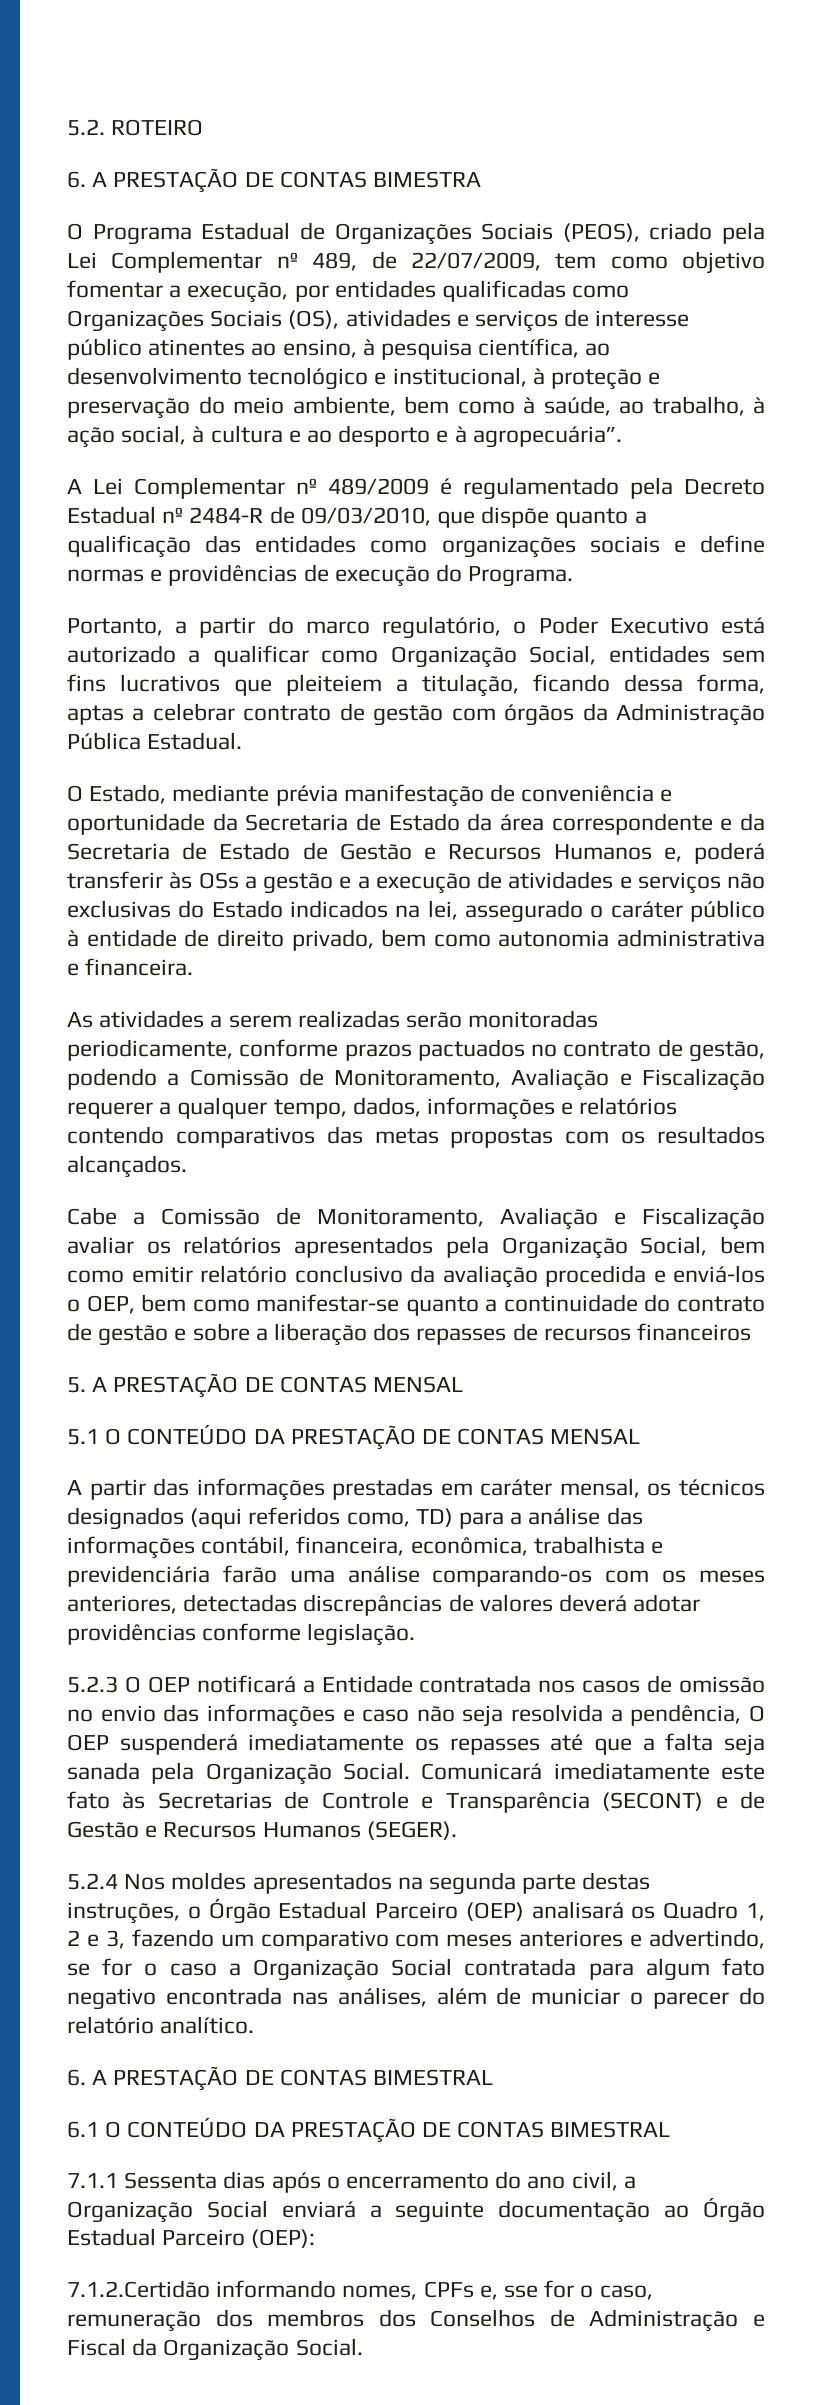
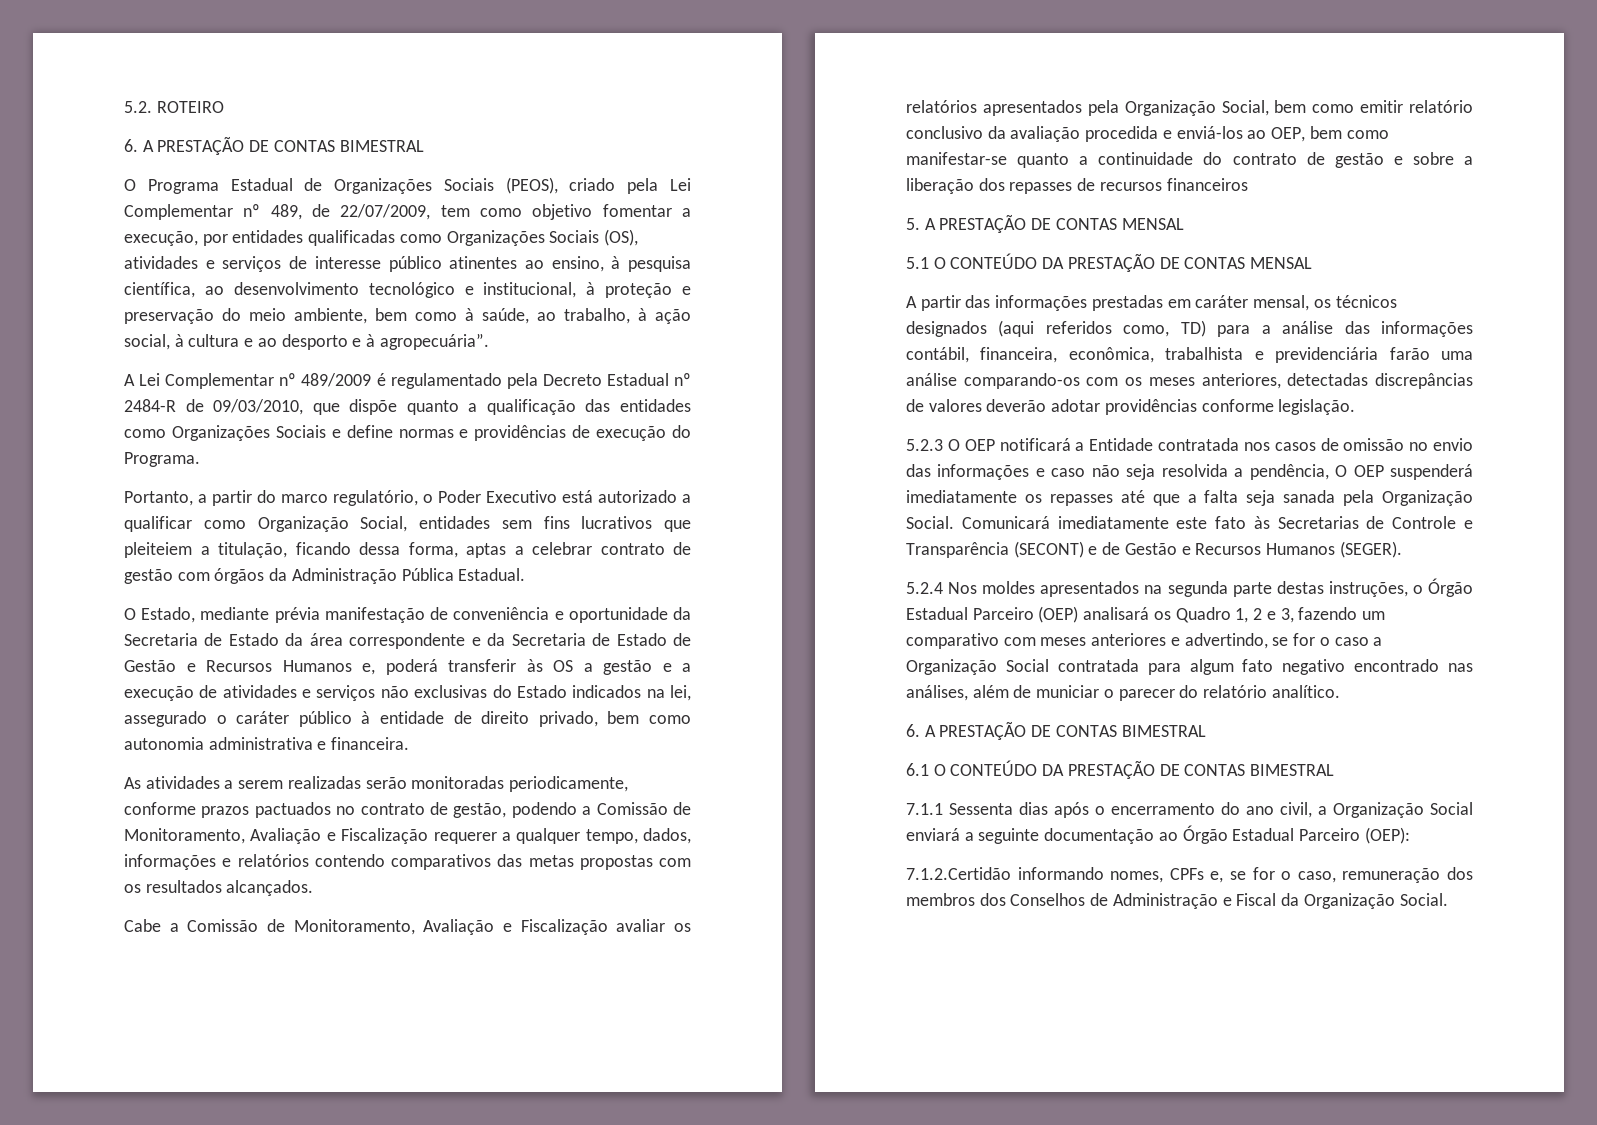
[373,171,482,188] BIMESTRA -> [339,140,424,152] BIMESTRAL
[441,536,660,558] organizações sociais -> [171,425,326,441] Organizações Sociais
[198,872,239,889] OSs -> [553,660,573,672] OS
[67,1299,80,1312] o -> [1247,130,1267,139] ao
[559,1594,628,1612] deverá -> [986,399,1047,412] deverão
[165,1987,282,2005] encontrada -> [1354,659,1440,672] encontrado
[504,2285,539,2298] sse -> [1230,871,1246,880] se

